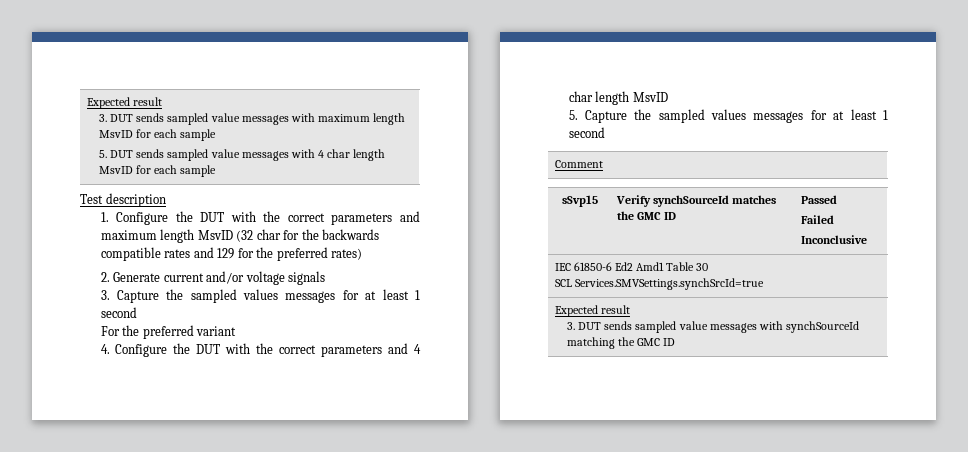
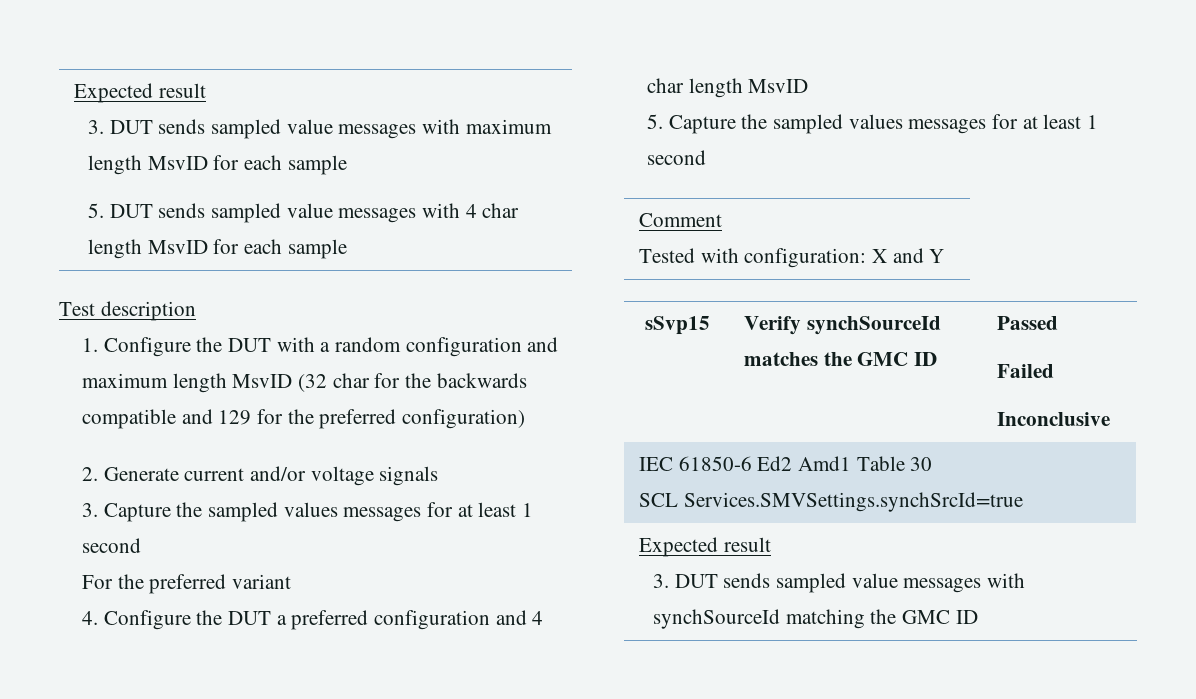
[263,211,393,225] the correct parameters -> [320,337,522,357] a random configuration
[164,249,191,258] rates -> (177, 419) none
[331,248,363,260] rates) -> [402,409,526,429] configuration)
[225,343,383,357] with the correct parameters -> [276,610,491,630] a preferred configuration
(603, 164) none -> [639,248,945,268] // Tested with configuration: X and Y

